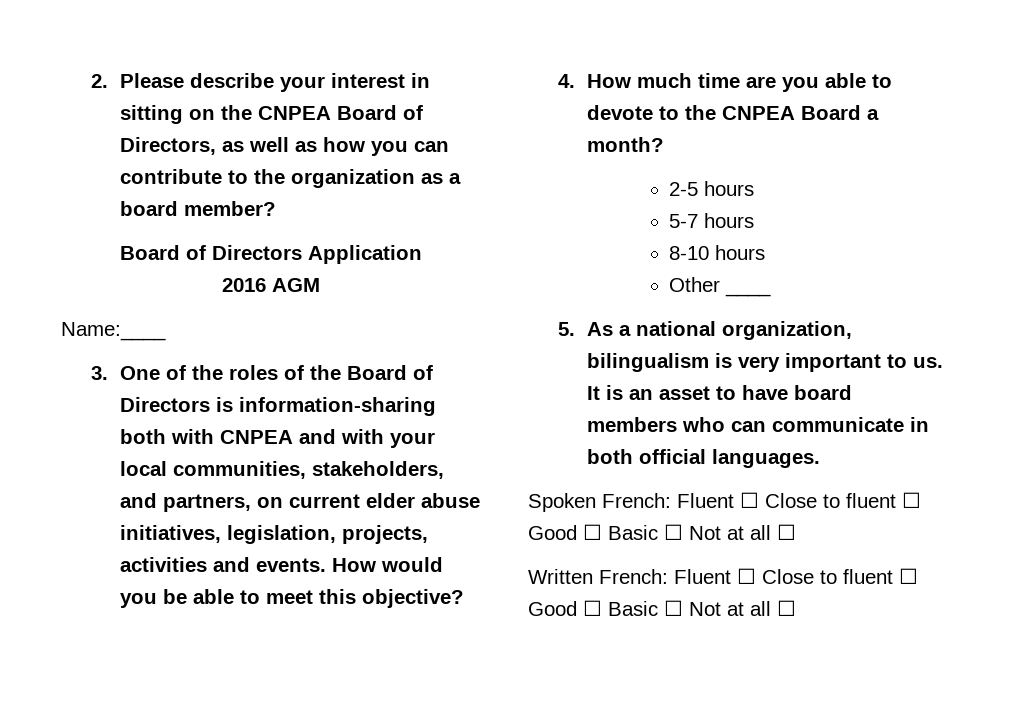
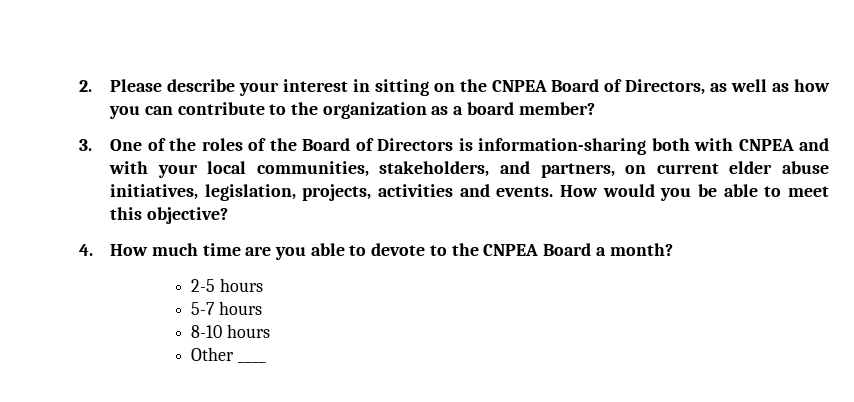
[120,245,422,264] [222,278,320,292] [61,322,166,341] // Board of Directors Application // 2016 AGM // Name:____ -> (595, 108) none
[557,321,853,340] [587,353,944,372] [587,385,853,400] [587,417,930,432] [587,449,821,468] [528,492,921,512] [528,524,796,540] [528,568,918,584] [528,600,796,616] // 5. As a national organization, bilingualism is very important to us. It is an asset to have board members who can communicate in both official languages. // Spoken French: Fluent ☐ Close to fluent ☐ Good ☐ Basic ☐ Not at all ☐ // Written French: Fluent ☐ Close to fluent ☐ Good ☐ Basic ☐ Not at all ☐ -> (267, 362) none

